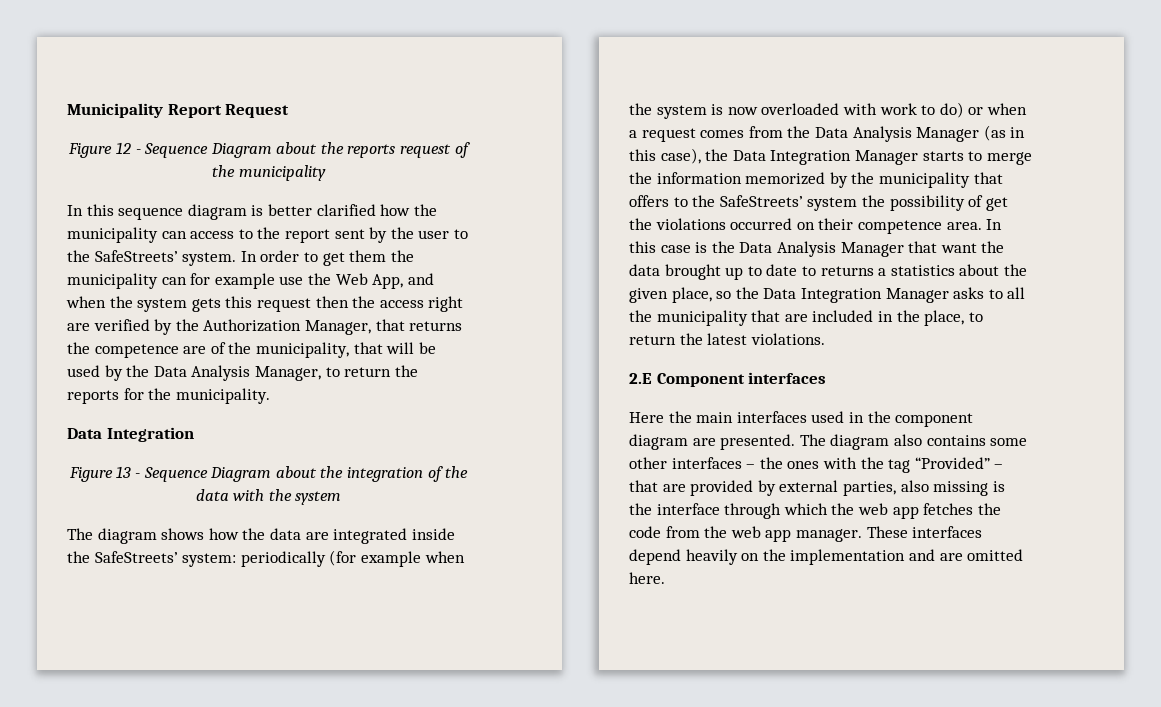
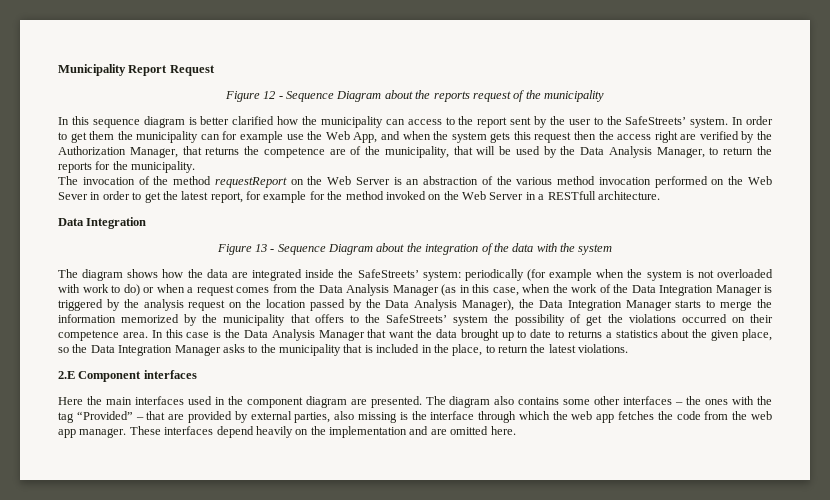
(270, 396) none -> [58,176,773,188] [58,191,660,203] // The invocation of the method requestReport on the Web Server is an abstraction of the various method invocation performed on the Web Sever in order to get the latest report, for example for the method invoked on the Web Server in a RESTfull architecture.
[727,107,758,115] now -> [697,270,714,278] not
[660,148,701,164] case), -> [492,284,772,296] [58,299,515,311] case, when the work of the Data Integration Manager is triggered by the analysis request on the location passed by the Data Analysis Manager),
[1007,287,1026,299] [629,310,808,326] all the municipality that are -> [260,344,373,356] the municipality that is

